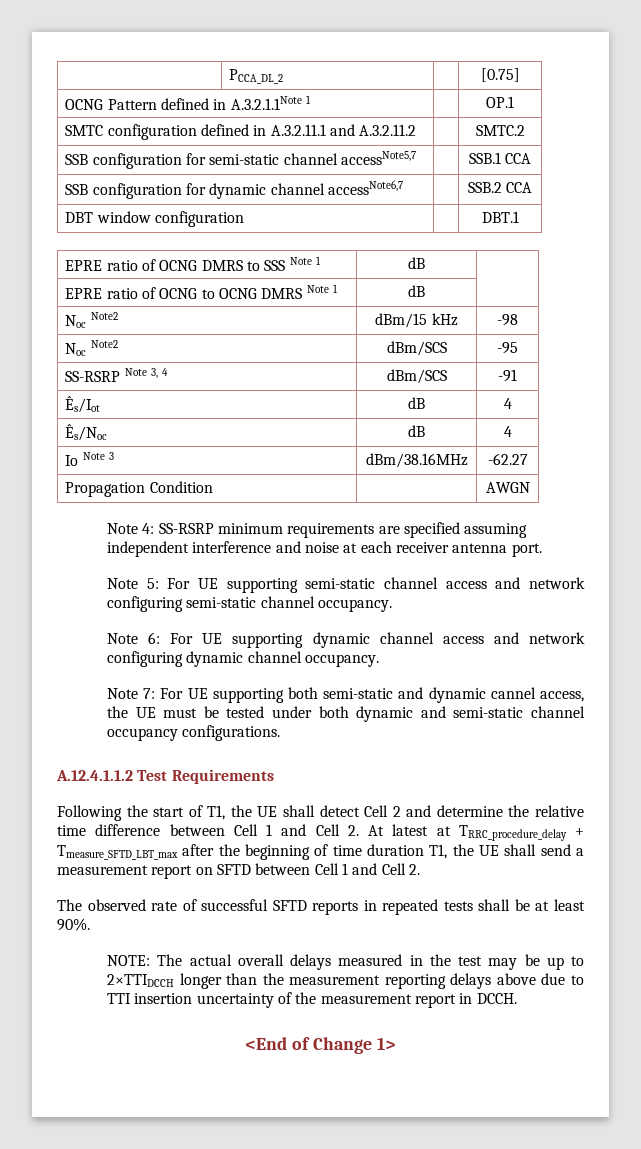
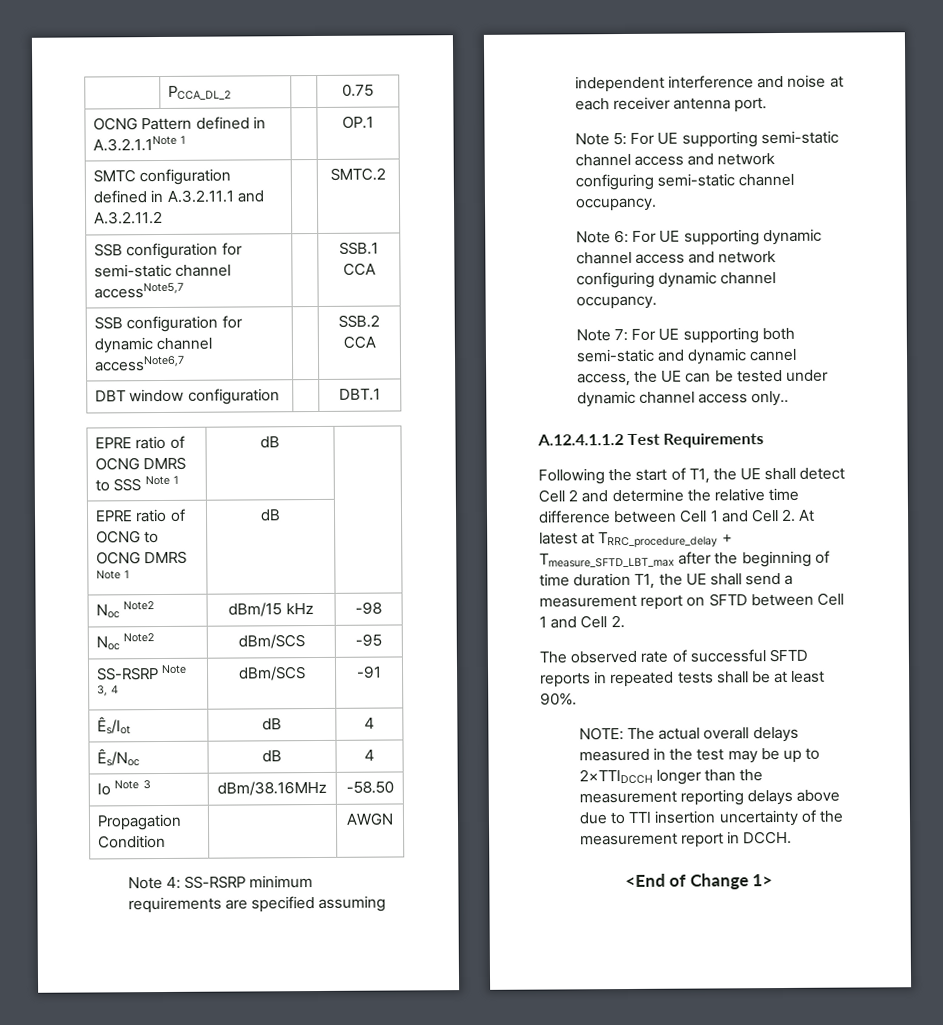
[480,68,520,82] [0.75] -> [342,83,374,97] 0.75
[487,453,528,465] -62.27 -> [345,780,394,794] -58.50
[163,708,198,718] must -> [685,372,712,383] can
[318,706,585,722] [107,725,281,741] both dynamic and semi-static channel occupancy configurations. -> [576,390,790,408] dynamic channel access only..

